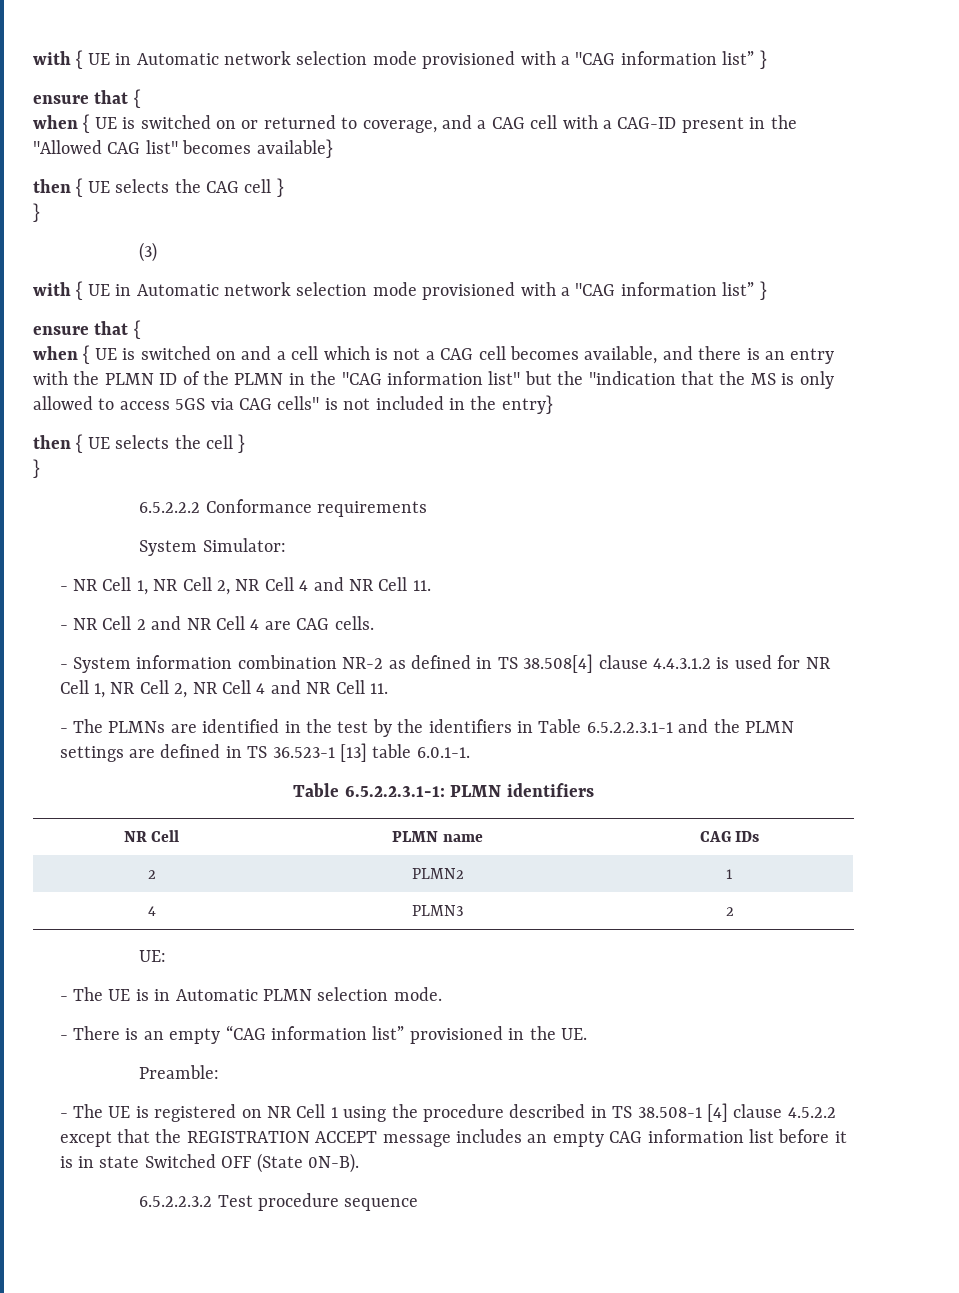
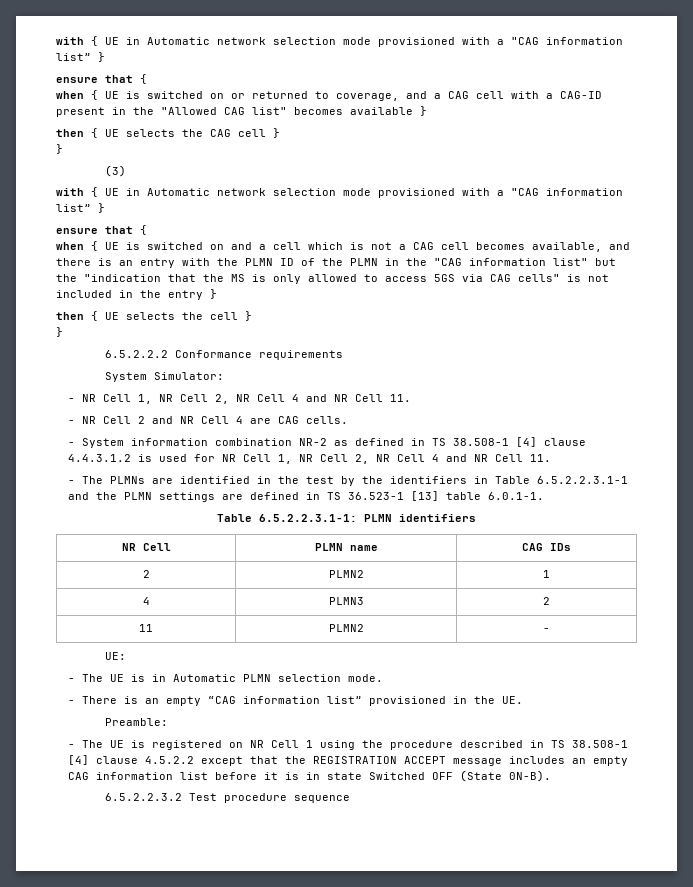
[256,139,333,158] available} -> [350,106,427,116] available }
[501,395,553,414] entry} -> [168,289,217,300] entry }
[523,654,594,673] 38.508[4] -> [453,437,538,447] 38.508-1 [4]
(734, 911) none -> [139,624,153,632] [328,624,364,632] [543,628,550,632] // 11 | PLMN2 | -

